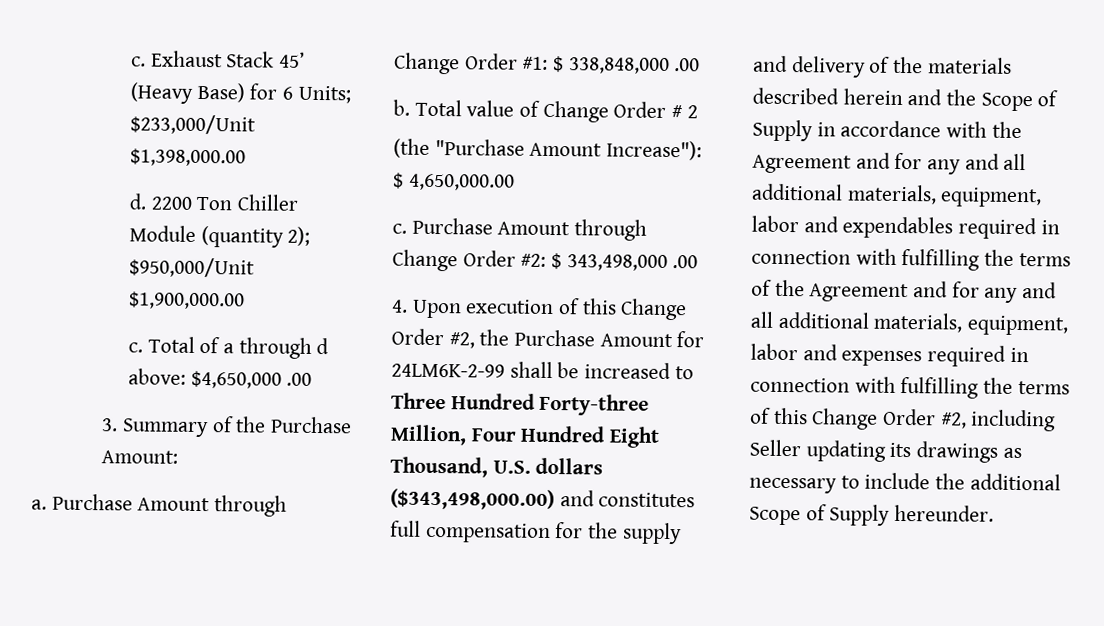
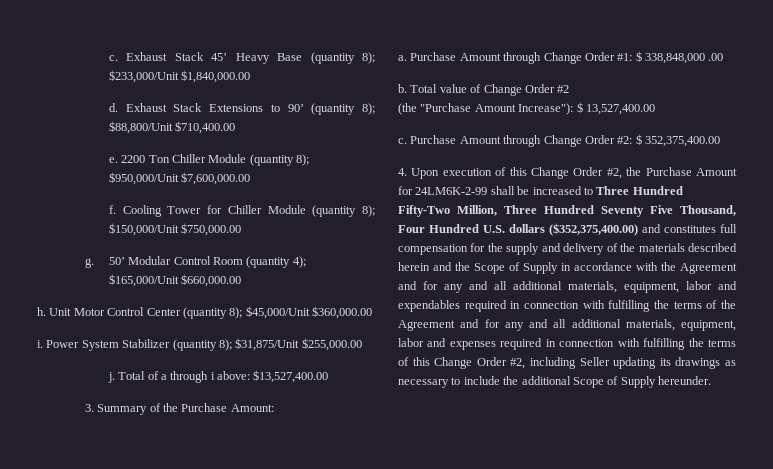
[130,82,351,104] [130,114,256,135] [130,148,246,167] [129,193,147,210] (Heavy Base) for 6 Units; $233,000/Unit $1,398,000.00 // d. -> [235,52,375,64] [108,70,251,83] [108,103,375,115] [108,121,236,134] [108,157,118,163] Heavy Base (quantity 8); $233,000/Unit $1,840,000.00 // d. Exhaust Stack Extensions to 90’ (quantity 8); $88,800/Unit $710,400.00 // e.
[287,226,311,246] [129,257,255,278] [129,291,245,310] [128,336,330,359] [128,368,313,389] 2); $950,000/Unit $1,900,000.00 // c. Total of a through d above: $4,650,000 .00 -> [296,154,310,166] [108,172,251,185] [108,205,375,217] [108,223,242,236] [84,256,306,268] [108,274,242,287] [37,306,372,319] [37,338,362,351] [107,370,329,383] 8); $950,000/Unit $7,600,000.00 // f. Cooling Tower for Chiller Module (quantity 8); $150,000/Unit $750,000.00 // g. 50’ Modular Control Room (quantity 4); $165,000/Unit $660,000.00 // h. Unit Motor Control Center (quantity 8); $45,000/Unit $360,000.00 // i. Power System Stabilizer (quantity 8); $31,875/Unit $255,000.00 // j. Total of a through i above: $13,527,400.00
[671,105,698,119] # 2 -> [557,85,570,93] #2
[408,173,515,191] 4,650,000.00 -> [585,104,655,115] 13,527,400.00
[566,254,699,271] 343,498,000 .00 -> [645,136,720,147] 352,375,400.00
[539,393,650,416] [390,424,661,448] [390,456,488,478] Forty-three Million, Four Hundred Eight Thousand, -> [398,205,736,217] [398,224,479,233] Fifty-Two Million, Three Hundred Seventy Five Thousand, Four Hundred
[390,488,555,511] ($343,498,000.00) -> [549,223,638,236] ($352,375,400.00)

